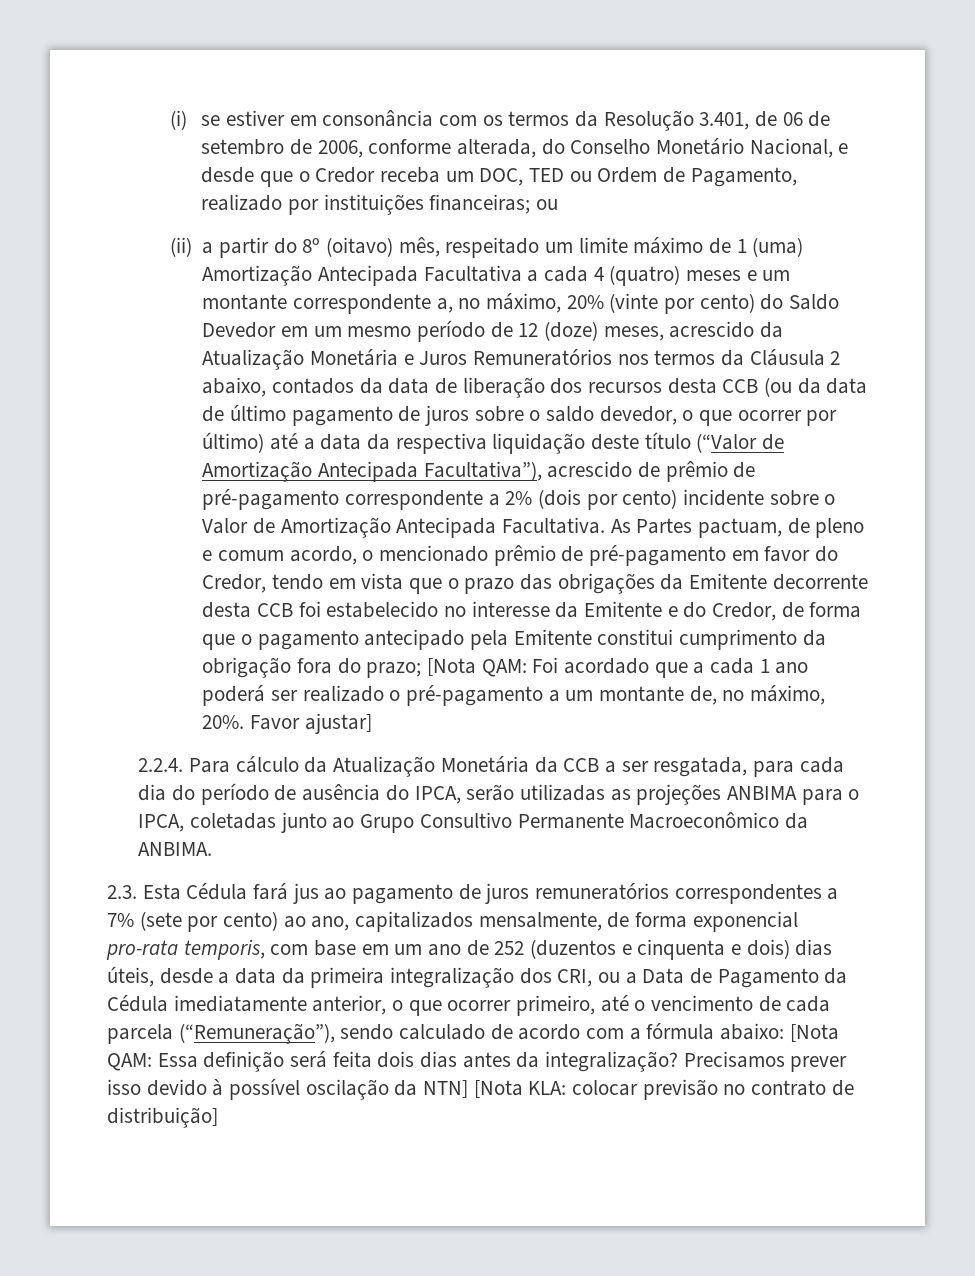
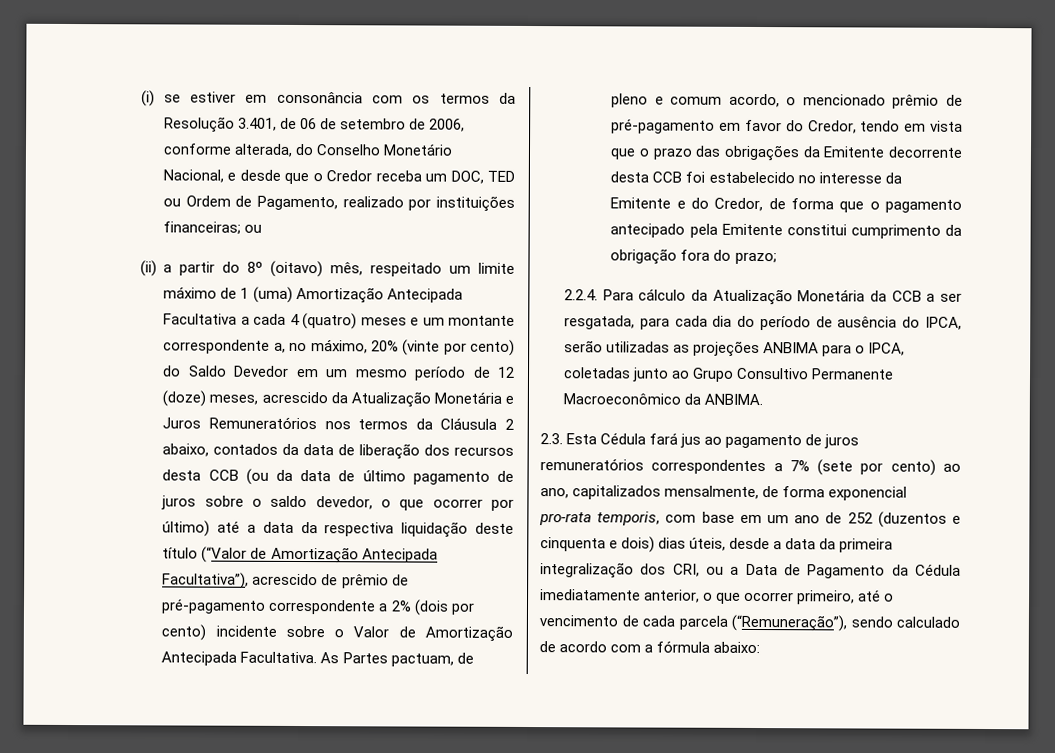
[427,657,809,678] [202,685,826,706] [202,713,372,734] [Nota QAM: Foi acordado que a cada 1 ano poderá ser realizado o pré-pagamento a um montante de, no máximo, 20%. Favor ajustar] -> (777, 258) none
[789,1024,839,1042] [107,1051,848,1072] [107,1078,854,1100] [107,1107,218,1128] [Nota QAM: Essa definição será feita dois dias antes da integralização? Precisamos prever isso devido à possível oscilação da NTN] [Nota KLA: colocar previsão no contrato de distribuição] -> (761, 647) none

